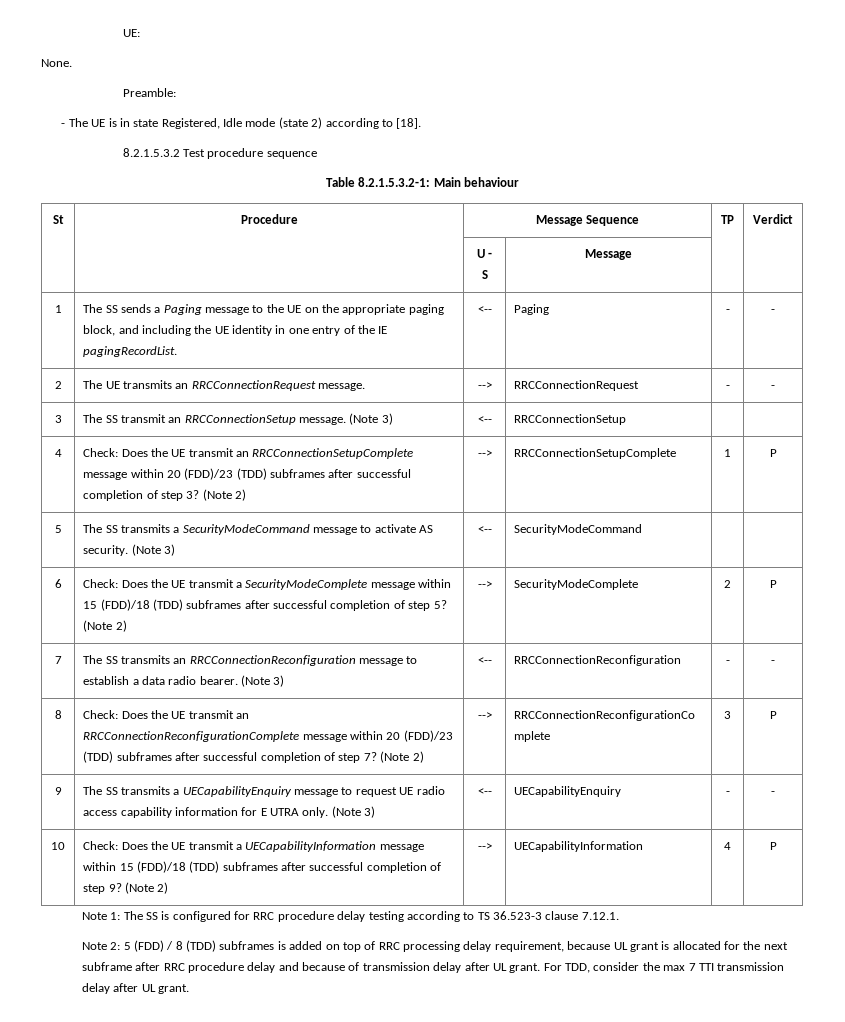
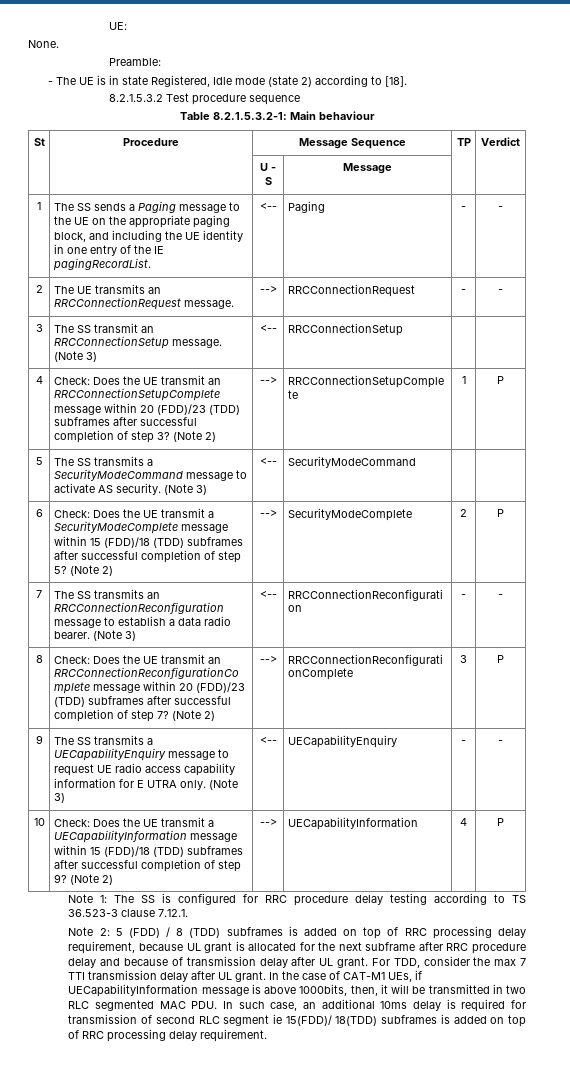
(189, 989) none -> [269,970,423,982] [68,984,527,997] [68,999,526,1012] [68,1014,526,1027] [68,1029,268,1042] In the case of CAT-M1 UEs, if UECapabilityInformation message is above 1000bits, then, it will be transmitted in two RLC segmented MAC PDU. In such case, an additional 10ms delay is required for transmission of second RLC segment ie 15(FDD)/ 18(TDD) subframes is added on top of RRC processing delay requirement.

